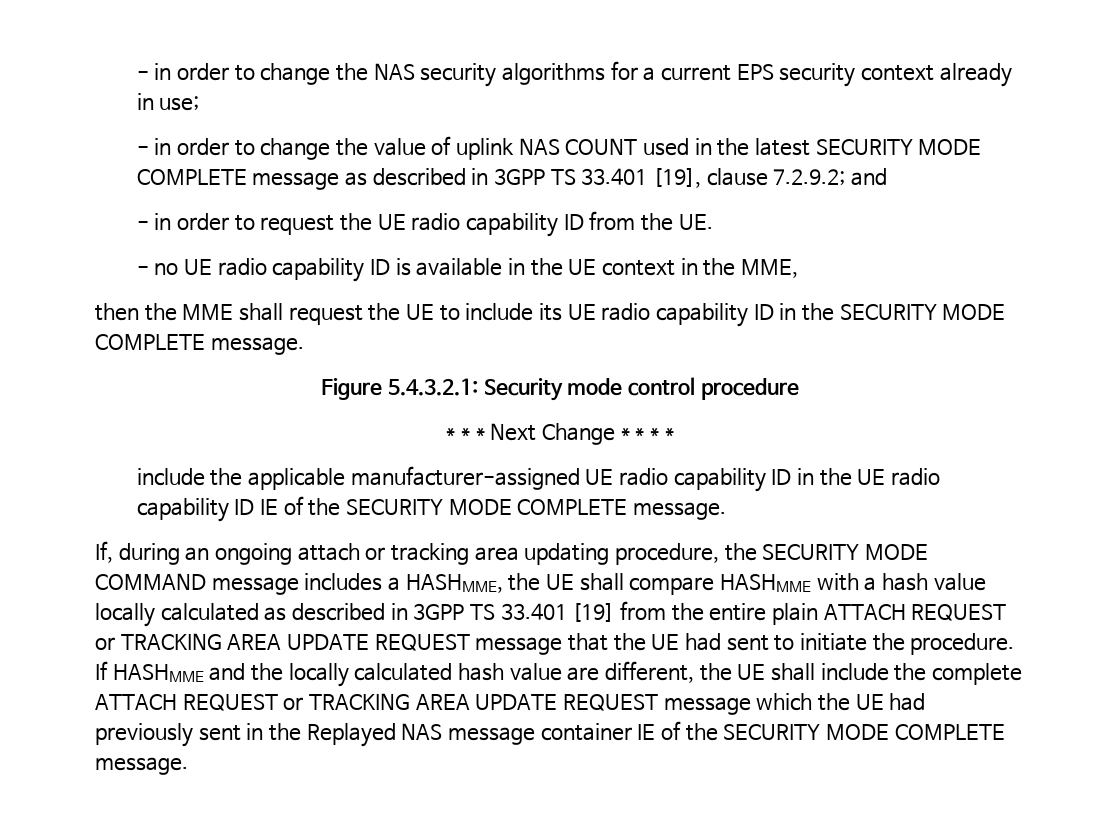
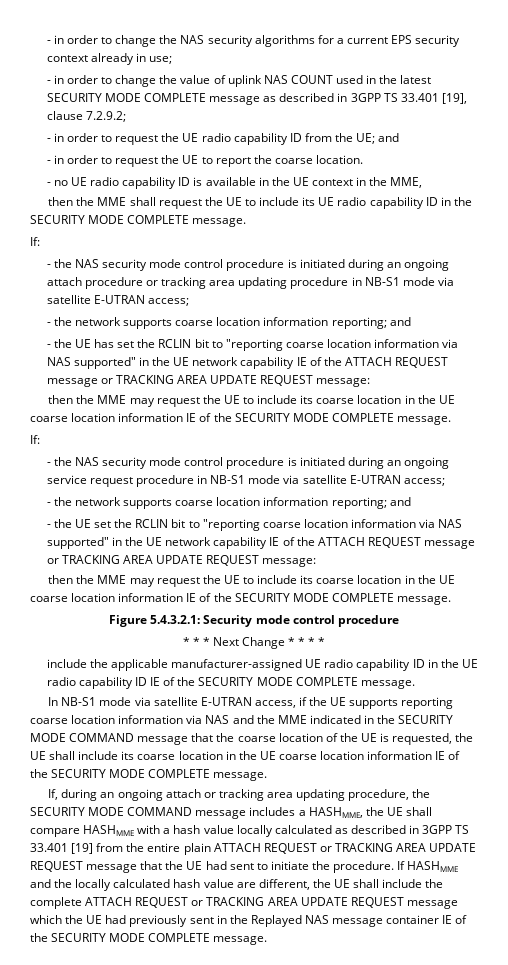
[851,168,888,186] and -> (126, 116) none
[678,214,713,230] UE. -> [356,133,400,144] [46,155,363,167] UE; and // - in order to request the UE to report the coarse location.
(304, 346) none -> [30,237,40,246] [46,259,449,271] [46,277,454,289] [46,295,190,306] [46,317,411,329] [46,339,459,351] [46,357,448,369] [46,375,371,387] [48,395,455,407] [30,413,451,425] [30,435,40,444] [46,457,449,469] [46,475,445,487] [46,497,411,509] [46,519,463,531] [46,537,475,549] [46,555,317,567] [48,575,455,587] [30,593,451,605] // If: // - the NAS security mode control procedure is initiated during an ongoing attach procedure or tracking area updating procedure in NB-S1 mode via satellite E-UTRAN access; // - the network supports coarse location information reporting; and // - the UE has set the RCLIN bit to "reporting coarse location information via NAS supported" in the UE network capability IE of the ATTACH REQUEST message or TRACKING AREA UPDATE REQUEST message: // then the MME may request the UE to include its coarse location in the UE coarse location information IE of the SECURITY MODE COMPLETE message. // If: // - the NAS security mode control procedure is initiated during an ongoing service request procedure in NB-S1 mode via satellite E-UTRAN access; // - the network supports coarse location information reporting; and // - the UE set the RCLIN bit to "reporting coarse location information via NAS supported" in the UE network capability IE of the ATTACH REQUEST message or TRACKING AREA UPDATE REQUEST message: // then the MME may request the UE to include its coarse location in the UE coarse location information IE of the SECURITY MODE COMPLETE message.
(727, 511) none -> [48,697,454,709] [30,715,454,724] [30,733,474,745] [30,751,461,760] [30,769,268,781] // In NB-S1 mode via satellite E-UTRAN access, if the UE supports reporting coarse location information via NAS and the MME indicated in the SECURITY MODE COMMAND message that the coarse location of the UE is requested, the UE shall include its coarse location in the UE coarse location information IE of the SECURITY MODE COMPLETE message.

